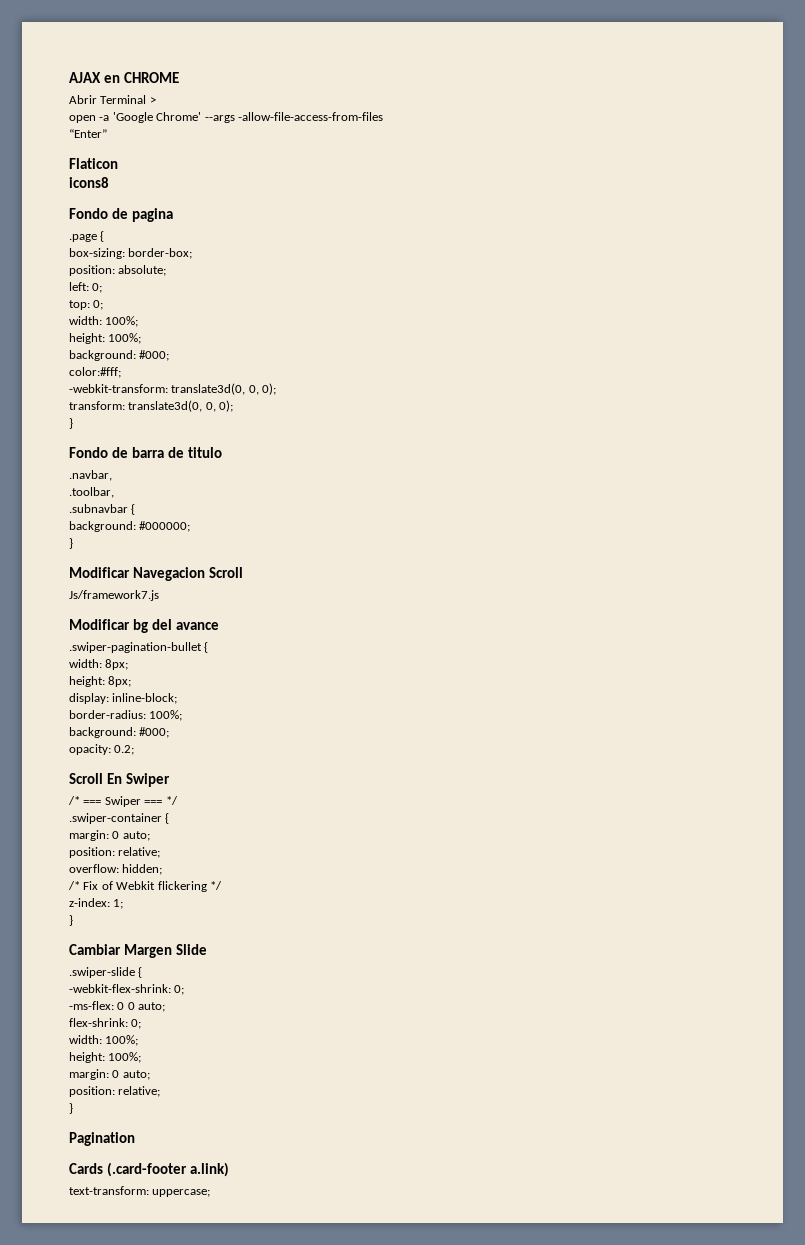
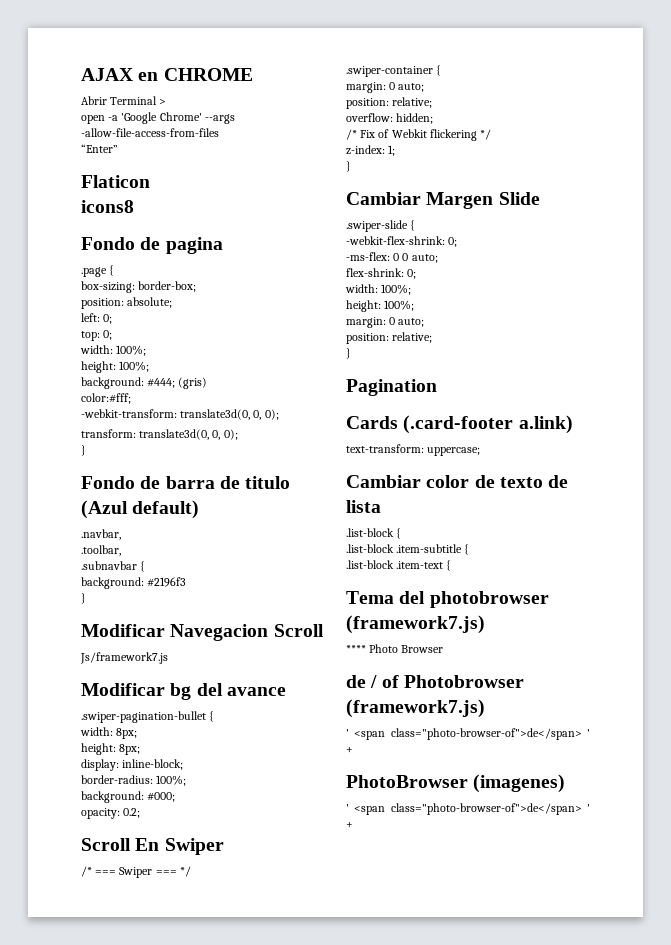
[139,350,170,361] #000; -> [147,377,208,389] #444; (gris)
(222, 452) none -> [81,500,200,519] (Azul default)
[139,521,191,532] #000000; -> [147,577,187,587] #2196f3
(211, 1193) none -> [346,475,569,488] [346,500,381,513] [346,528,402,539] [346,544,470,555] [346,560,452,571] [346,591,549,608] [346,615,485,634] [346,644,444,653] [346,675,524,688] [346,699,485,718] [346,728,590,740] [346,747,353,753] [346,774,566,793] [346,803,590,815] [346,822,353,828] // Cambiar color de texto de lista // .list-block { // .list-block .item-subtitle { // .list-block .item-text { // Tema del photobrowser (framework7.js) // **** Photo Browser // de / of Photobrowser (framework7.js) // ' <span class="photo-browser-of">de</span> ' + // PhotoBrowser (imagenes) // ' <span class="photo-browser-of">de</span> ' +

